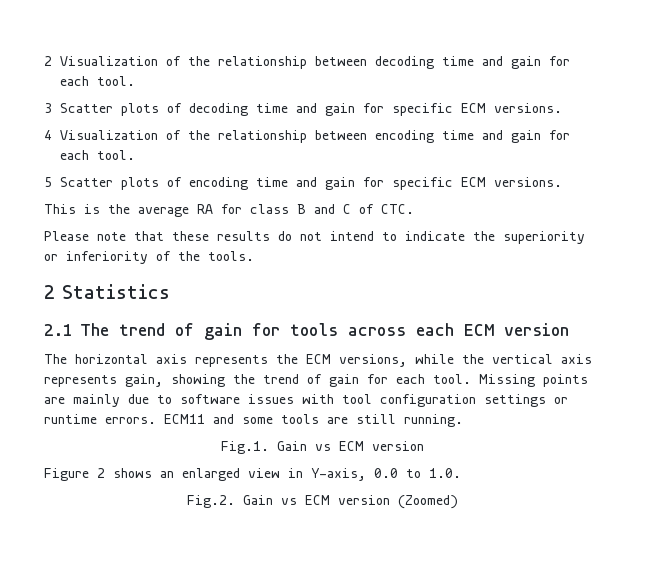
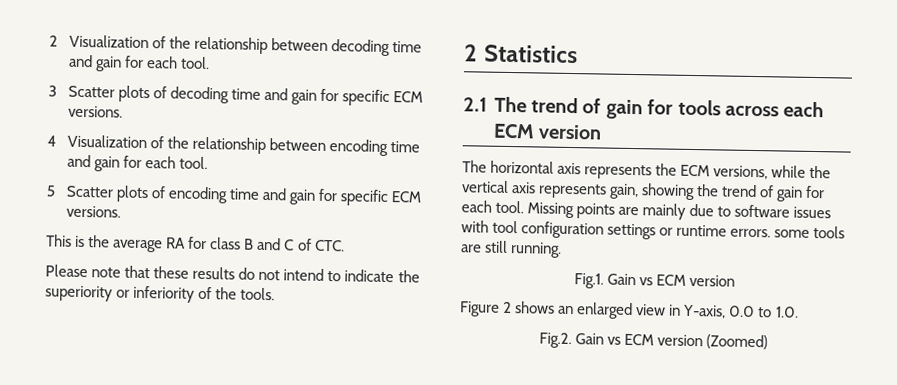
[164,414,234,424] ECM11 and -> (772, 233) none

